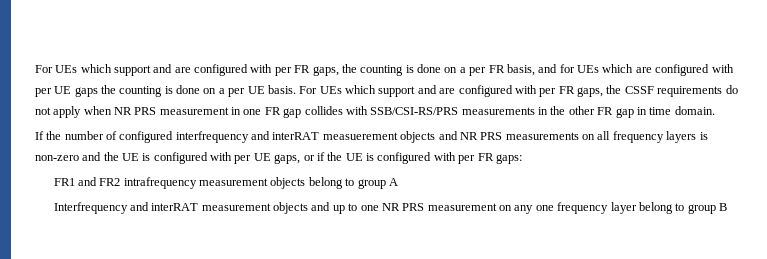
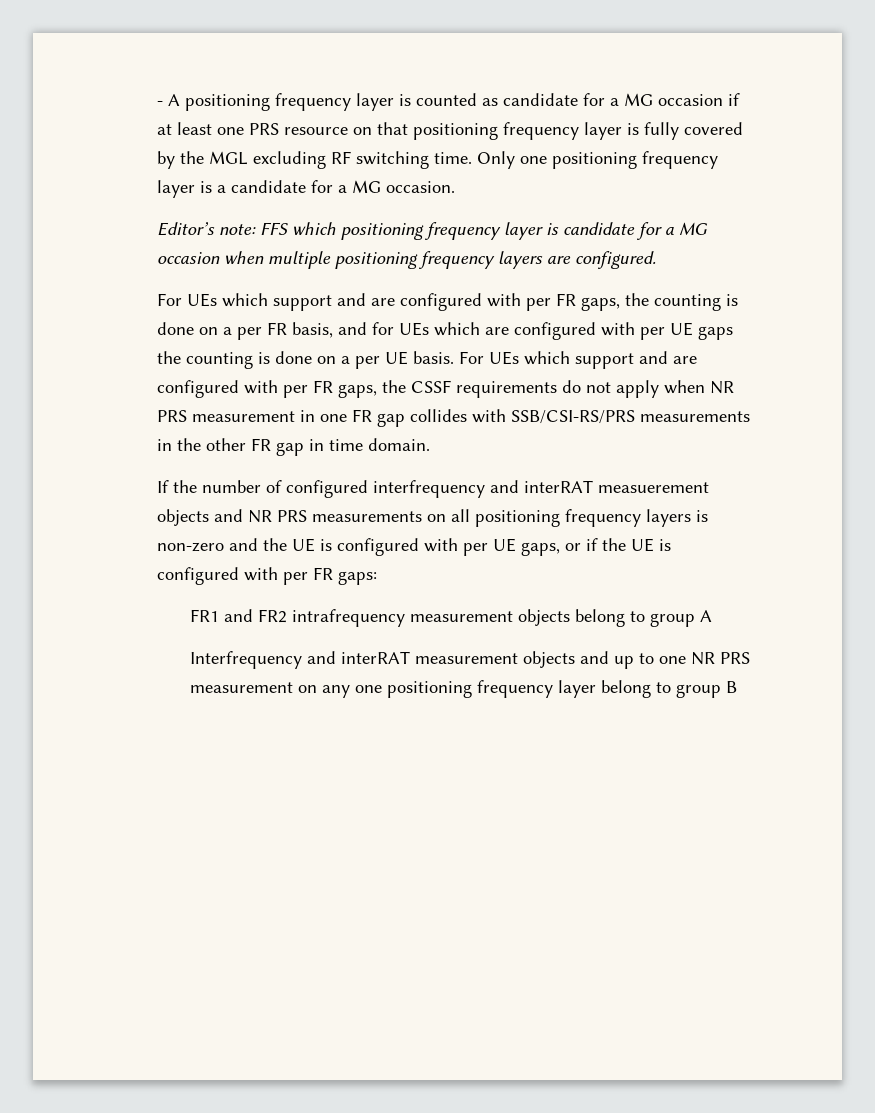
(34, 69) none -> [156,93,740,111] [156,122,743,140] [156,151,718,169] [156,180,455,198] [156,222,708,240] [156,251,656,269] - A positioning frequency layer is counted as candidate for a MG occasion if at least one PRS resource on that positioning frequency layer is fully covered by the MGL excluding RF switching time. Only one positioning frequency layer is a candidate for a MG occasion. // Editor’s note: FFS which positioning frequency layer is candidate for a MG occasion when multiple positioning frequency layers are configured. //
(611, 135) none -> [474,510,560,527] positioning
(554, 208) none -> [386,681,472,698] positioning

